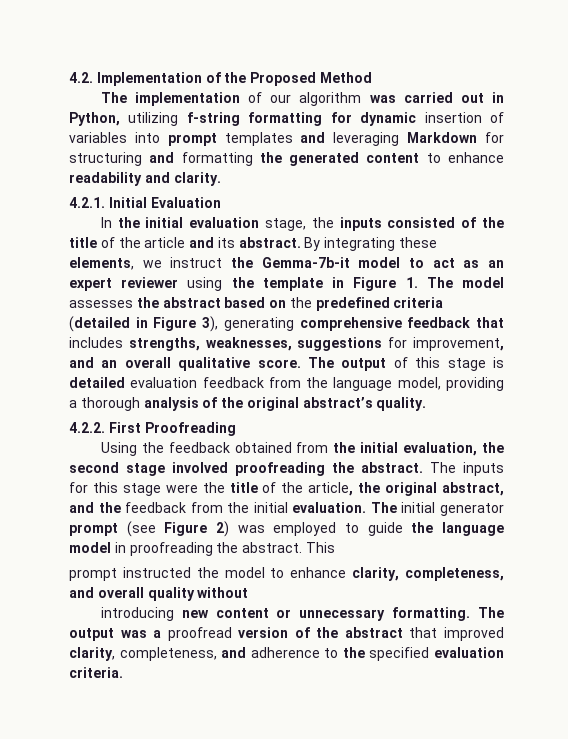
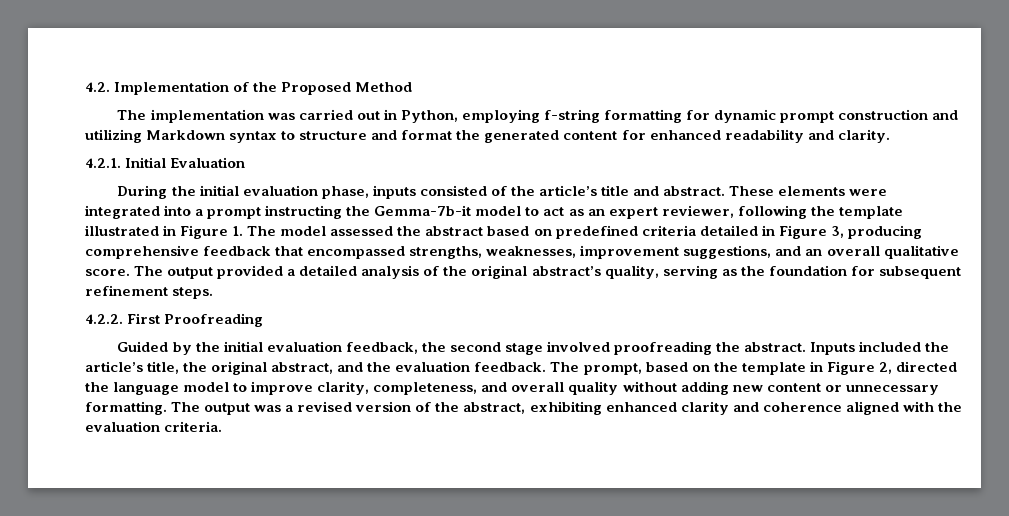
[248,92,362,106] of our algorithm -> (264, 116) none
[128,112,179,126] utilizing -> [461,109,540,123] employing
[424,112,504,123] [69,132,504,146] [69,152,253,166] insertion of variables into prompt templates and leveraging Markdown for structuring and formatting -> [780,109,959,123] [85,129,453,143] prompt construction and utilizing Markdown syntax to structure and format
[426,152,504,163] to enhance -> [621,130,721,140] for enhanced
[100,217,334,231] In the initial evaluation stage, the -> [117,185,369,199] During the initial evaluation phase,
[69,237,438,251] [69,257,223,270] title of the article and its abstract. By integrating these elements, we instruct -> [538,185,888,196] [85,205,343,219] article’s title and abstract. These elements were integrated into a prompt instructing
[121,277,323,291] reviewer using the template -> [661,205,903,219] [85,225,159,236] reviewer, following the template illustrated
[69,300,133,308] assesses -> [330,226,394,236] assessed
[289,297,312,308] the -> (552, 232) none
[69,316,294,332] (detailed in Figure 3), generating -> [699,225,922,239] detailed in Figure 3, producing
[69,337,123,348] includes -> [307,246,406,259] encompassed
[297,337,505,351] suggestions for improvement, -> [580,245,772,259] improvement suggestions,
[393,357,504,371] [69,377,504,391] [69,397,140,411] of this stage is detailed evaluation feedback from the language model, providing a thorough -> [217,265,358,279] provided a detailed
[376,397,427,411] [69,422,236,436] [100,442,478,456] quality. // 4.2.2. First Proofreading // Using the feedback obtained from the initial evaluation, -> [604,265,961,279] [85,285,214,299] [85,313,264,327] [117,341,418,355] quality, serving as the foundation for subsequent refinement steps. // 4.2.2. First Proofreading // Guided by the initial evaluation feedback,
[430,462,504,476] [69,482,354,496] The inputs for this stage were the title of the article, -> [810,341,950,355] [85,361,180,374] Inputs included the article’s title,
[125,502,504,516] [69,521,505,537] [69,542,335,556] [69,567,347,581] feedback from the initial evaluation. The initial generator prompt (see Figure 2) was employed to guide the language model in proofreading the abstract. This // prompt instructed the model to enhance -> [395,361,957,375] [85,381,314,395] evaluation feedback. The prompt, based on the template in Figure 2, directed the language model to improve
[100,607,174,621] // introducing -> [680,381,729,395] adding
[167,627,232,641] proofread -> [297,401,353,412] revised
[344,627,504,641] [69,647,430,661] abstract that improved clarity, completeness, and adherence to the specified -> [463,401,962,415] abstract, exhibiting enhanced clarity and coherence aligned with the

